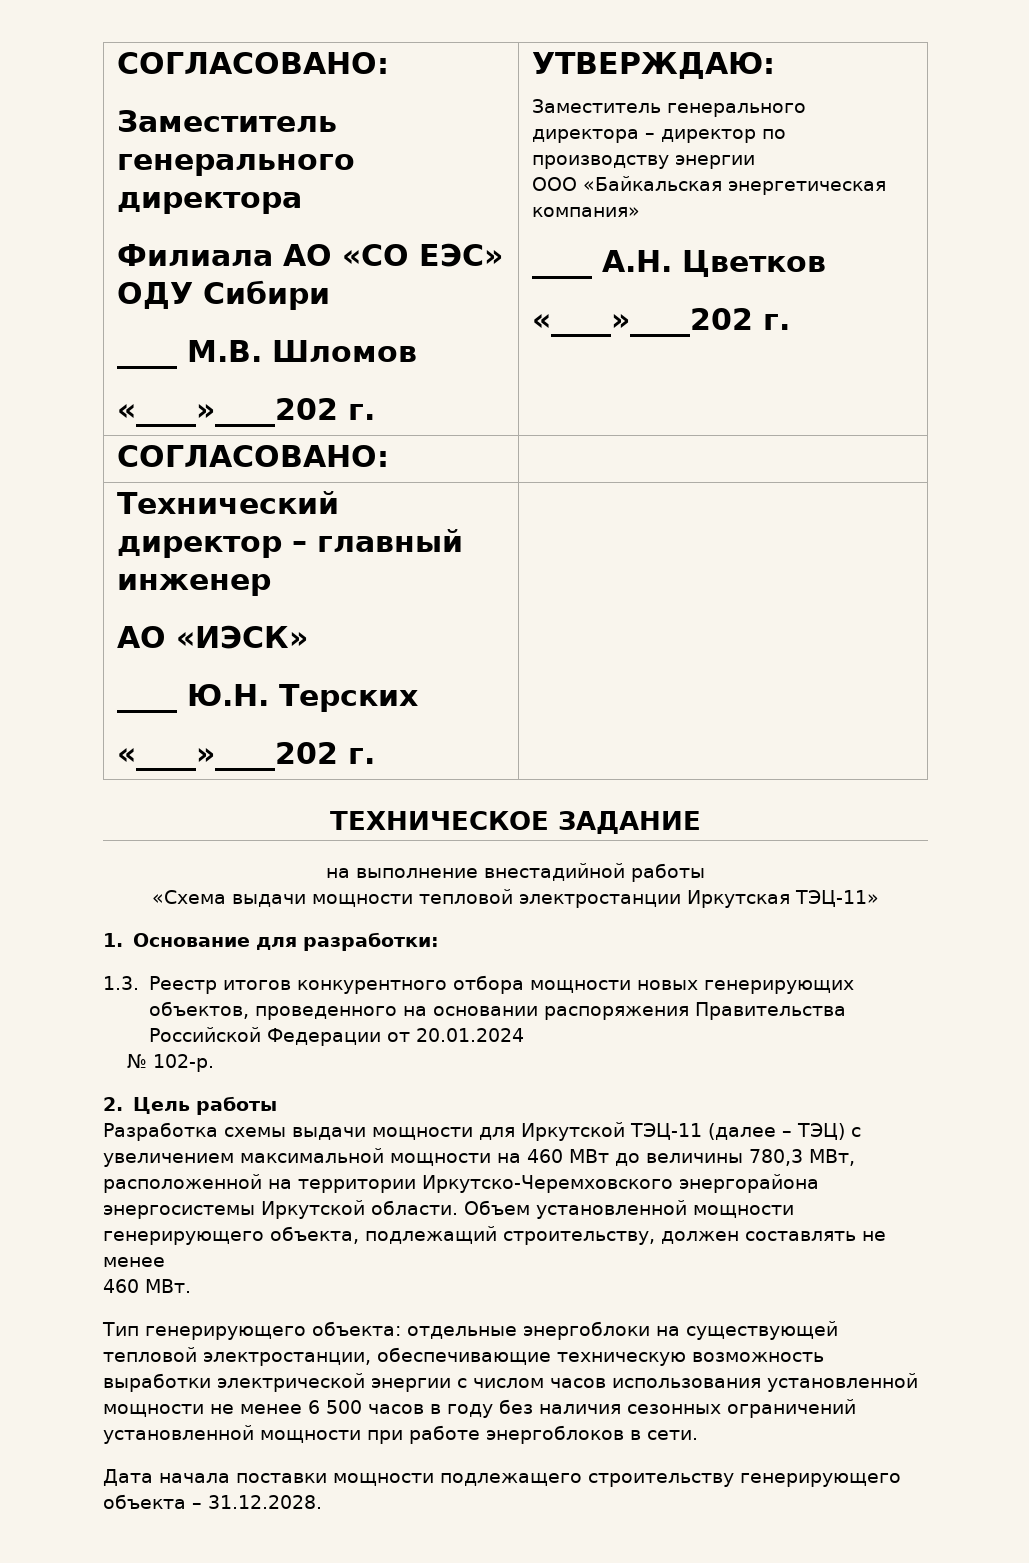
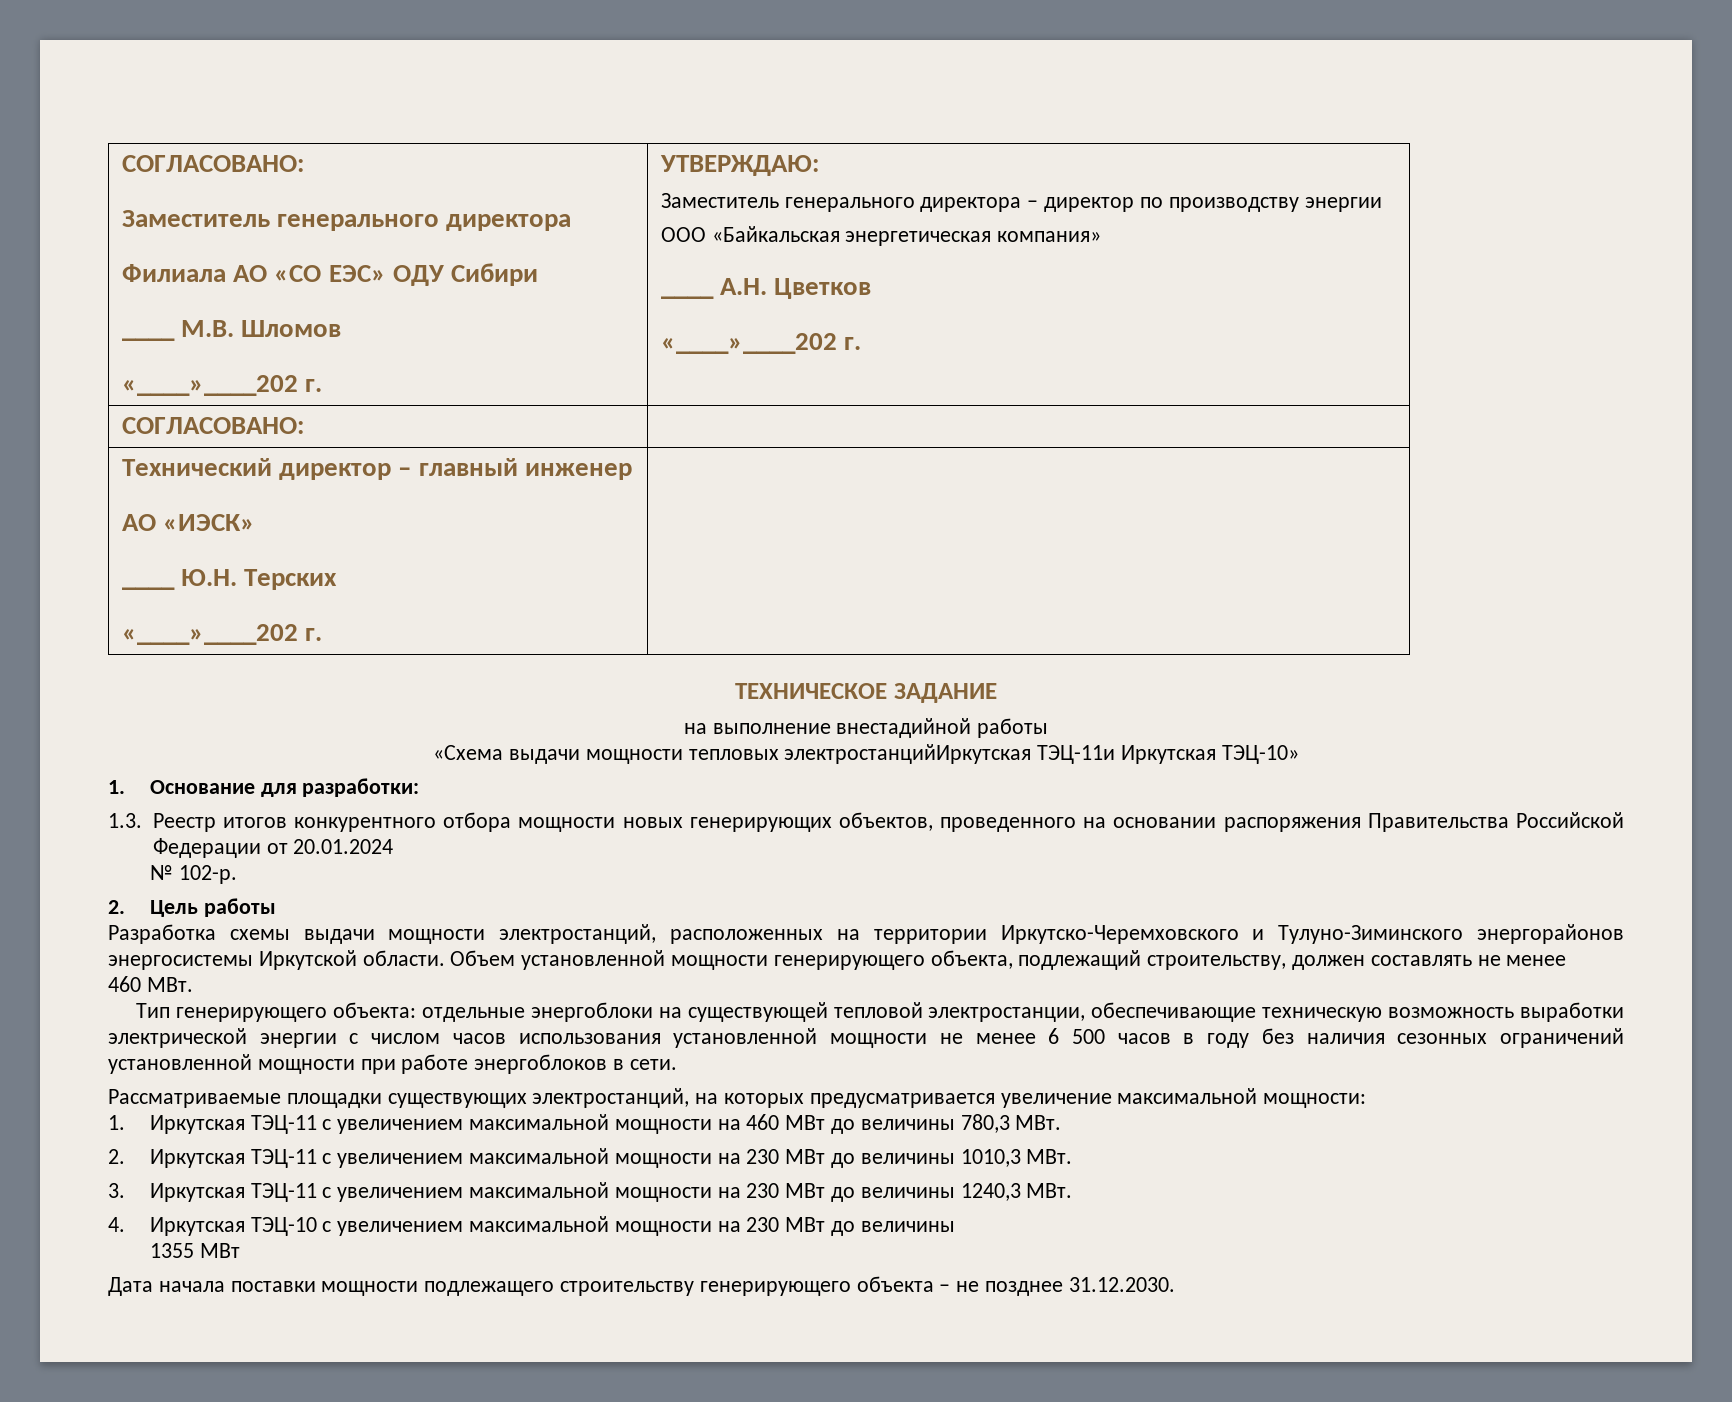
[419,889,879,908] тепловой электростанции Иркутская ТЭЦ-11» -> [688,744,1299,764] тепловых электростанцийИркутская ТЭЦ-11и Иркутская ТЭЦ-10»
[479,1122,861,1141] [103,1148,855,1167] [103,1174,819,1193] для Иркутской ТЭЦ-11 (далее – ТЭЦ) с увеличением максимальной мощности на 460 МВт до величины 780,3 МВт, расположенной на территории Иркутско-Черемховского энергорайона -> [499,924,1624,944] электростанций, расположенных на территории Иркутско-Черемховского и Тулуно-Зиминского энергорайонов
(698, 1435) none -> [108,1088,1367,1108] [108,1114,1062,1134] [108,1148,1073,1168] [108,1182,1073,1202] [108,1216,955,1236] [149,1243,240,1258] // Рассматриваемые площадки существующих электростанций, на которых предусматривается увеличение максимальной мощности: // 1. Иркутская ТЭЦ-11 с увеличением максимальной мощности на 460 МВт до величины 780,3 МВт. // 2. Иркутская ТЭЦ-11 с увеличением максимальной мощности на 230 МВт до величины 1010,3 МВт. // 3. Иркутская ТЭЦ-11 с увеличением максимальной мощности на 230 МВт до величины 1240,3 МВт. // 4. Иркутская ТЭЦ-10 с увеличением максимальной мощности на 230 МВт до величины // 1355 МВт
[208,1495,322,1509] 31.12.2028. -> [956,1277,1175,1296] не позднее 31.12.2030.

